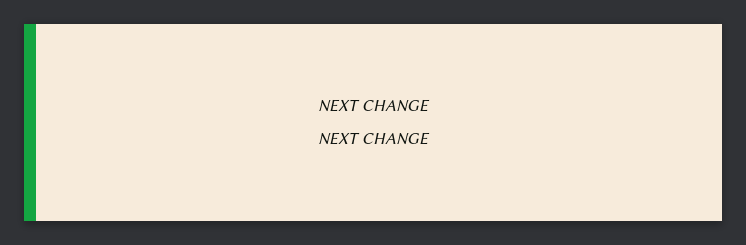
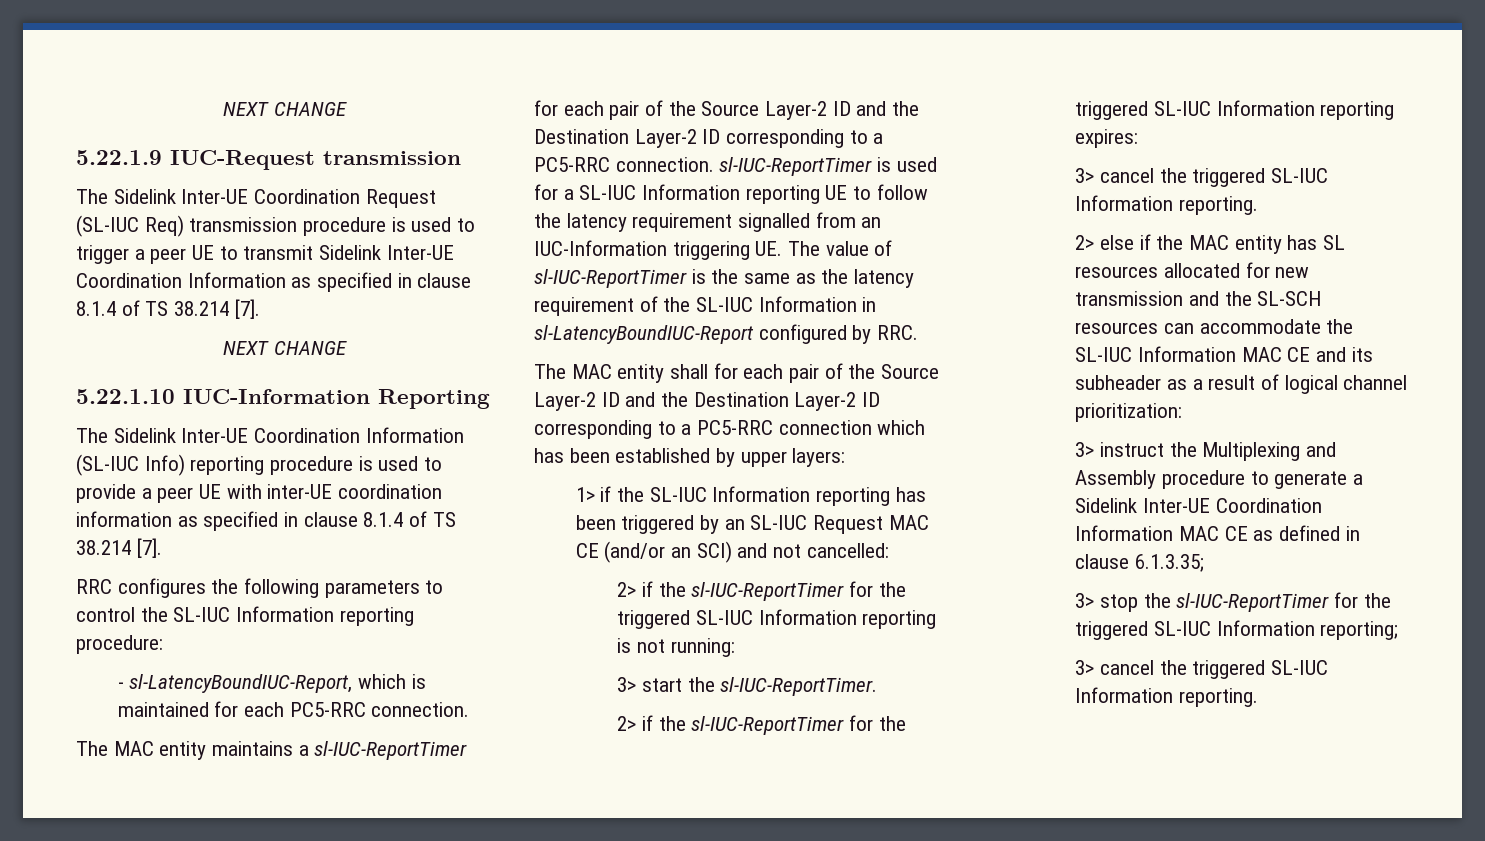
[318,99,430,112] [318,132,430,145] NEXT CHANGE // NEXT CHANGE -> [223,102,347,116] [76,150,461,170] [76,189,436,208] [76,215,476,237] [76,245,454,264] [76,272,472,292] [76,299,260,319] [223,341,347,355] [76,389,490,409] [76,427,464,443] [76,454,443,476] [76,484,443,503] [76,511,456,531] [76,538,162,558] [76,578,444,598] [76,606,414,626] [76,635,163,654] [117,674,426,693] [117,701,470,717] [76,741,468,760] [534,100,920,120] [534,129,884,148] [534,157,937,176] [534,184,928,204] [534,212,882,232] [534,240,893,260] [534,269,915,288] [534,296,877,316] [534,324,919,344] [534,363,940,383] [534,392,881,411] [534,420,926,439] [534,448,846,467] [575,486,926,506] [575,515,929,534] [575,541,889,563] [617,581,906,601] [617,609,937,629] [617,638,735,657] [617,677,878,696] [617,715,906,735] [1075,100,1395,120] [1075,129,1139,148] [1075,168,1329,187] [1075,195,1259,215] [1075,234,1346,254] [1075,262,1310,278] [1075,291,1322,306] [1075,319,1354,334] [1075,346,1373,362] [1075,374,1408,394] [1075,403,1183,422] [1075,442,1337,461] [1075,470,1364,489] [1075,498,1322,513] [1075,525,1360,541] [1075,554,1205,572] [1075,592,1391,612] [1075,620,1399,640] [1075,660,1329,679] [1075,687,1259,707] NEXT CHANGE // 5.22.1.9 IUC-Request transmission // The Sidelink Inter-UE Coordination Request (SL-IUC Req) transmission procedure is used to trigger a peer UE to transmit Sidelink Inter-UE Coordination Information as specified in clause 8.1.4 of TS 38.214 [7]. // NEXT CHANGE // 5.22.1.10 IUC-Information Reporting // The Sidelink Inter-UE Coordination Information (SL-IUC Info) reporting procedure is used to provide a peer UE with inter-UE coordination information as specified in clause 8.1.4 of TS 38.214 [7]. // RRC configures the following parameters to control the SL-IUC Information reporting procedure: // - sl-LatencyBoundIUC-Report, which is maintained for each PC5-RRC connection. // The MAC entity maintains a sl-IUC-ReportTimer for each pair of the Source Layer-2 ID and the Destination Layer-2 ID corresponding to a PC5-RRC connection. sl-IUC-ReportTimer is used for a SL-IUC Information reporting UE to follow the latency requirement signalled from an IUC-Information triggering UE. The value of sl-IUC-ReportTimer is the same as the latency requirement of the SL-IUC Information in sl-LatencyBoundIUC-Report configured by RRC. // The MAC entity shall for each pair of the Source Layer-2 ID and the Destination Layer-2 ID corresponding to a PC5-RRC connection which has been established by upper layers: // 1> if the SL-IUC Information reporting has been triggered by an SL-IUC Request MAC CE (and/or an SCI) and not cancelled: // 2> if the sl-IUC-ReportTimer for the triggered SL-IUC Information reporting is not running: // 3> start the sl-IUC-ReportTimer. // 2> if the sl-IUC-ReportTimer for the triggered SL-IUC Information reporting expires: // 3> cancel the triggered SL-IUC Information reporting. // 2> else if the MAC entity has SL resources allocated for new transmission and the SL-SCH resources can accommodate the SL-IUC Information MAC CE and its subheader as a result of logical channel prioritization: // 3> instruct the Multiplexing and Assembly procedure to generate a Sidelink Inter-UE Coordination Information MAC CE as defined in clause 6.1.3.35; // 3> stop the sl-IUC-ReportTimer for the triggered SL-IUC Information reporting; // 3> cancel the triggered SL-IUC Information reporting.

